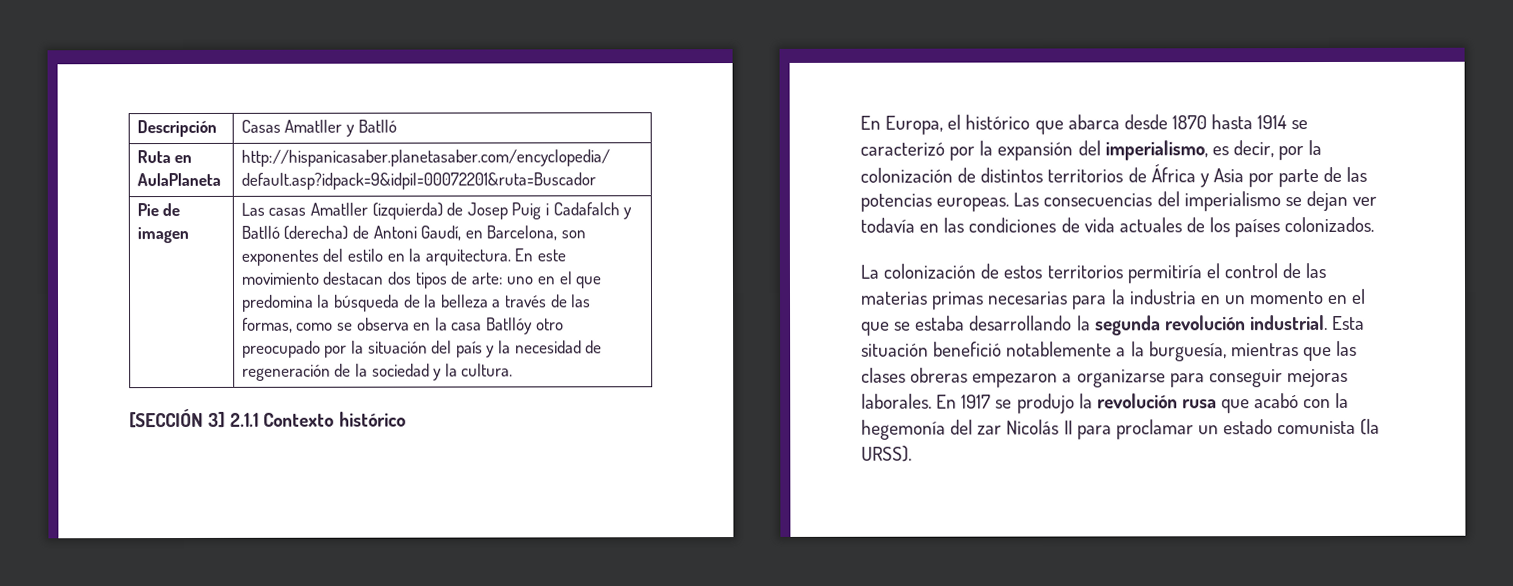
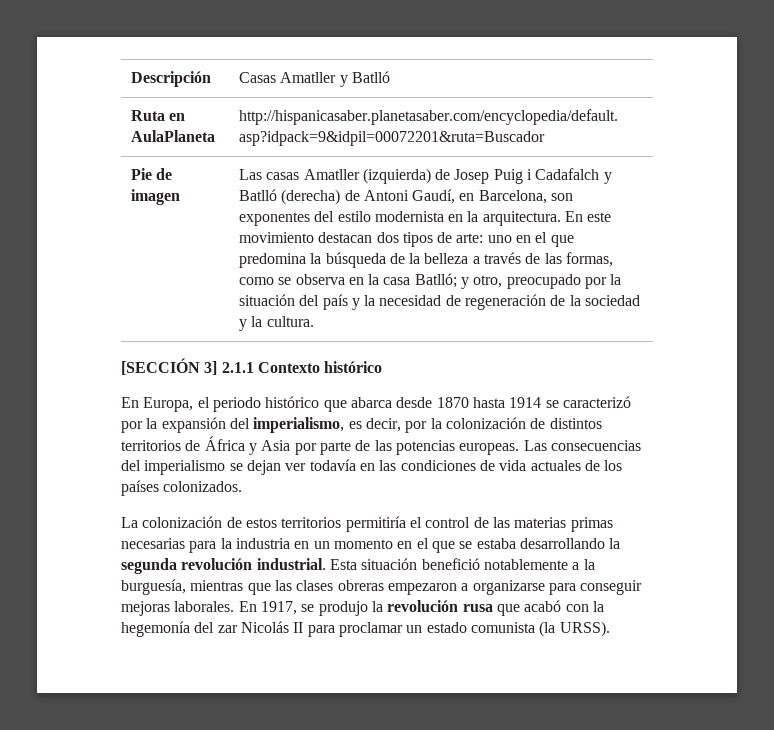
(384, 255) none -> [374,211,444,222] modernista
[486,317,564,335] Batllóy otro -> [414,273,503,289] Batlló; y otro,
(962, 122) none -> [212,397,261,412] periodo
[961,394,992,409] 1917 -> [260,601,297,615] 1917,

